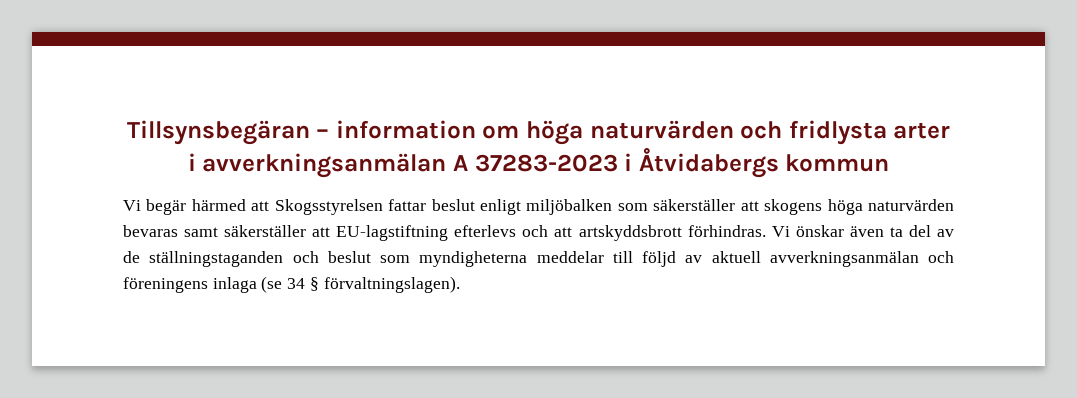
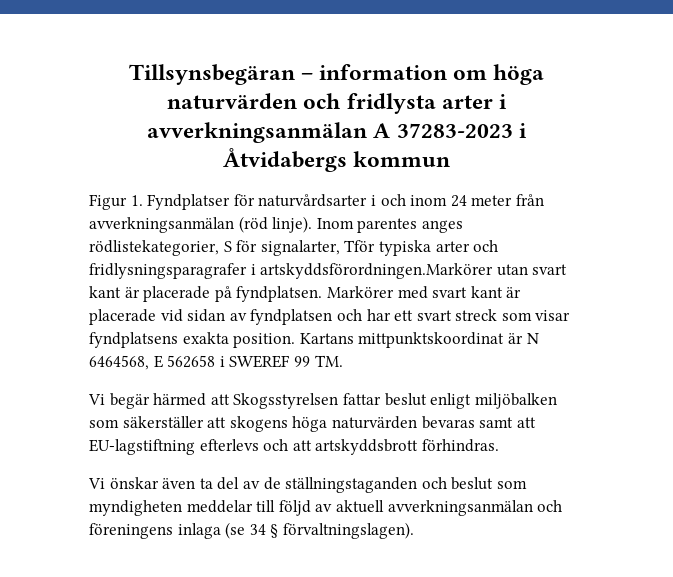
(890, 163) none -> [89,194,544,210] [89,216,463,233] [89,240,499,256] [89,263,568,279] [89,286,522,302] [89,309,571,325] [89,332,539,348] [89,355,343,370] // Figur 1. Fyndplatser för naturvårdsarter i och inom 24 meter från avverkningsanmälan (röd linje). Inom parentes anges rödlistekategorier, S för signalarter, Tför typiska arter och fridlysningsparagrafer i artskyddsförordningen.Markörer utan svart kant är placerade på fyndplatsen. Markörer med svart kant är placerade vid sidan av fyndplatsen och har ett svart streck som visar fyndplatsens exakta position. Kartans mittpunktskoordinat är N 6464568, E 562658 i SWEREF 99 TM.
[224,225,307,237] säkerställer -> (514, 422) none
(766, 231) none -> (499, 445) //
[419,251,528,267] myndigheterna -> [89,500,182,516] myndigheten

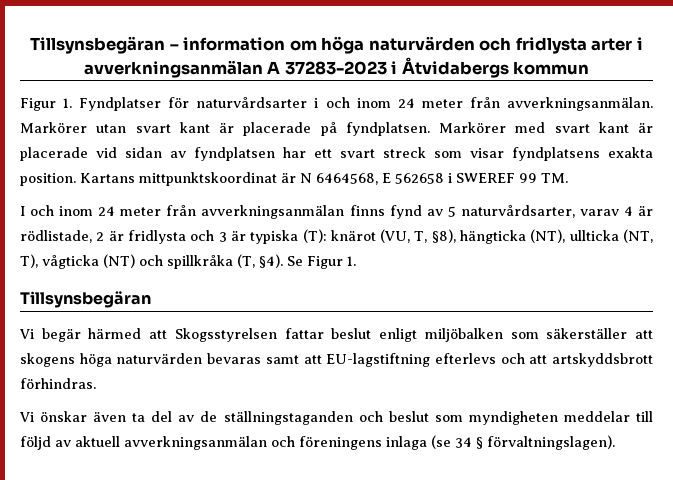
[89,216,463,233] [89,240,499,256] [89,263,494,279] avverkningsanmälan (röd linje). Inom parentes anges rödlistekategorier, S för signalarter, Tför typiska arter och fridlysningsparagrafer i artskyddsförordningen.Markörer -> [506,97,653,111] [20,122,87,133] avverkningsanmälan. Markörer
[336,309,362,321] och -> (275, 154) none
(343, 361) none -> [20,205,653,219] [20,229,653,244] [20,254,356,269] [20,291,151,308] // I och inom 24 meter från avverkningsanmälan finns fynd av 5 naturvårdsarter, varav 4 är rödlistade, 2 är fridlysta och 3 är typiska (T): knärot (VU, T, §8), hängticka (NT), ullticka (NT, T), vågticka (NT) och spillkråka (T, §4). Se Figur 1. // Tillsynsbegäran

